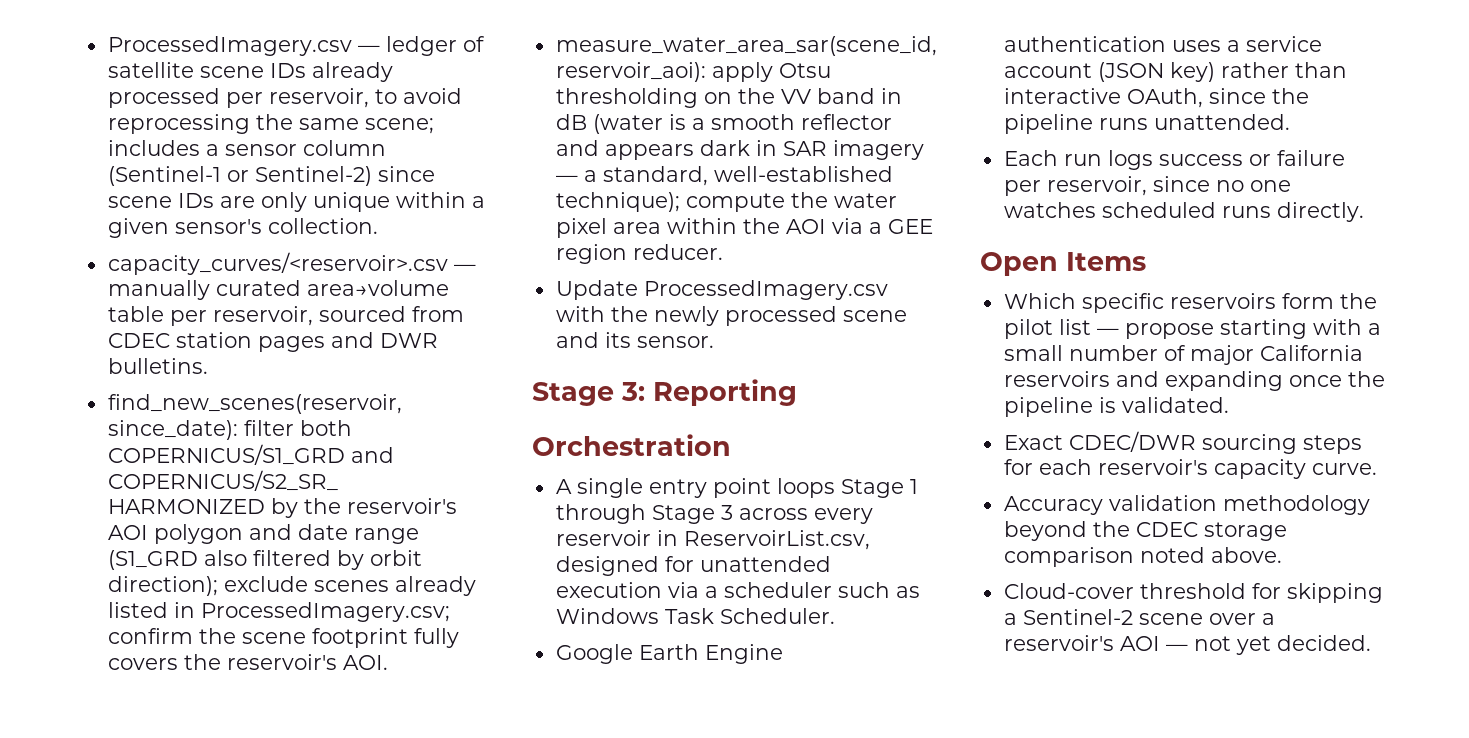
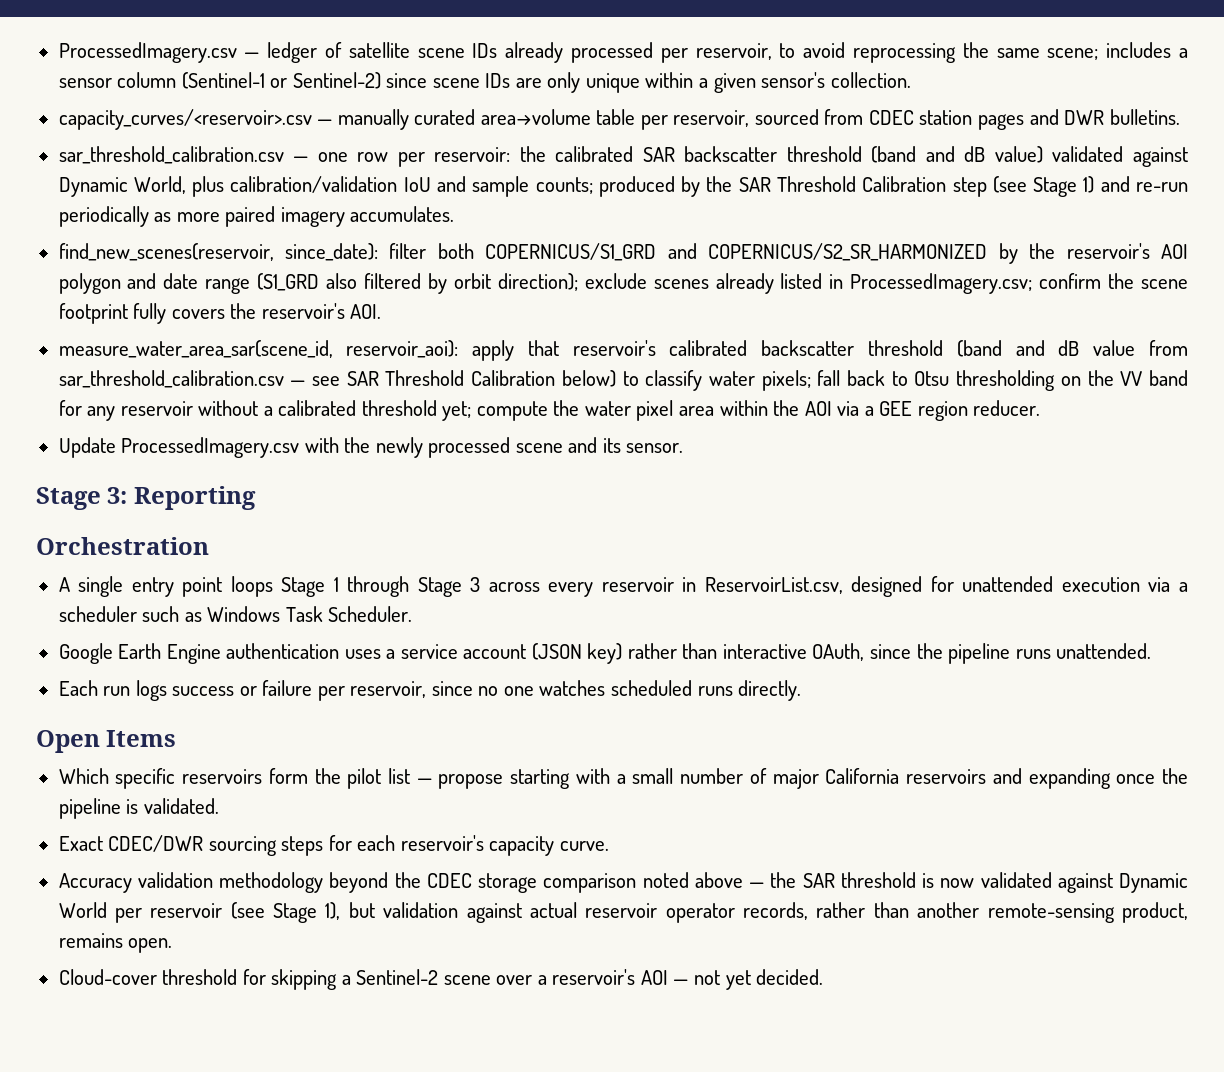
(208, 366) none -> [58,146,1189,167] [58,176,1188,197] [58,206,455,227] // sar_threshold_calibration.csv — one row per reservoir: the calibrated SAR backscatter threshold (band and dB value) validated against Dynamic World, plus calibration/validation IoU and sample counts; produced by the SAR Threshold Calibration step (see Stage 1) and re-run periodically as more paired imagery accumulates.
(773, 72) none -> [527,340,1188,357] [58,370,908,391] that reservoir's calibrated backscatter threshold (band and dB value from sar_threshold_calibration.csv — see SAR Threshold Calibration below) to classify water pixels; fall back to
[880,88,902,104] [555,114,892,134] [555,140,924,160] [555,166,893,186] [555,192,680,212] in dB (water is a smooth reflector and appears dark in SAR imagery — a standard, well-established technique); -> [58,400,472,421] for any reservoir without a calibrated threshold yet;
[1210,547,1282,563] above. -> [694,872,1189,893] [58,902,1188,923] [58,933,173,953] above — the SAR threshold is now validated against Dynamic World per reservoir (see Stage 1), but validation against actual reservoir operator records, rather than another remote-sensing product, remains open.

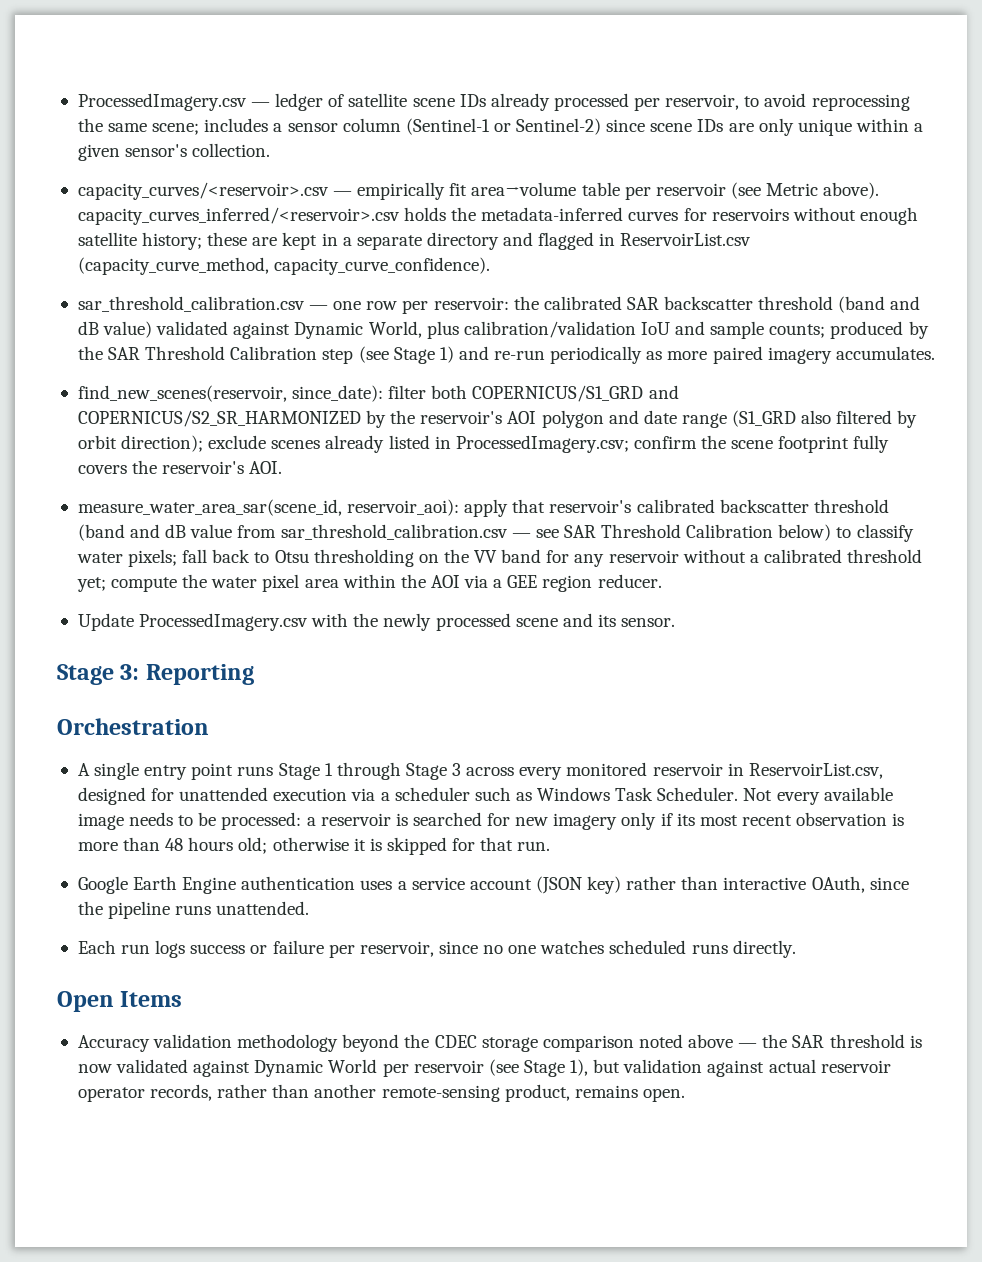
[337,109,476,130] manually curated -> [357,182,468,200] empirically fit
[673,109,1180,130] reservoir, sourced from CDEC station pages and DWR bulletins. -> [655,182,880,199] [77,207,918,225] [77,232,752,250] [77,257,491,275] reservoir (see Metric above). capacity_curves_inferred/<reservoir>.csv holds the metadata-inferred curves for reservoirs without enough satellite history; these are kept in a separate directory and flagged in ReservoirList.csv (capacity_curve_method, capacity_curve_confidence).
[230,576,273,597] loops -> [237,766,274,776] runs
(594, 589) none -> [566,762,648,776] monitored
(413, 614) none -> [743,787,893,805] [77,812,905,830] [77,837,551,855] Not every available image needs to be processed: a reservoir is searched for new imagery only if its most recent observation is more than 48 hours old; otherwise it is skipped for that run.
[58,768,1188,789] [58,798,219,819] [58,835,609,856] // Which specific reservoirs form the pilot list — propose starting with a small number of major California reservoirs and expanding once the pipeline is validated. // Exact CDEC/DWR sourcing steps for each reservoir's capacity curve. -> (183, 999) none
[58,969,824,990] // Cloud-cover threshold for skipping a Sentinel-2 scene over a reservoir's AOI — not yet decided. -> (685, 1095) none

